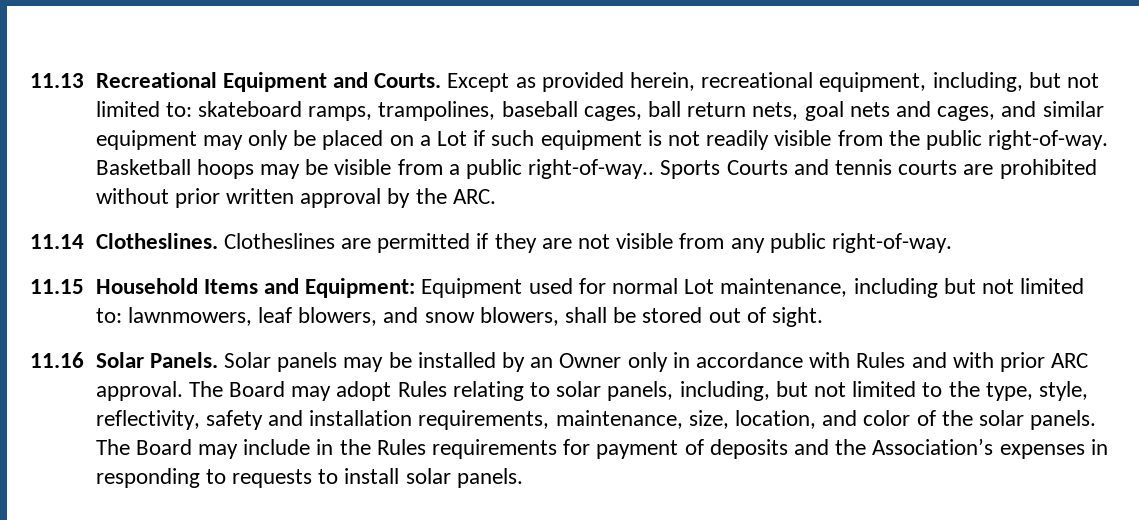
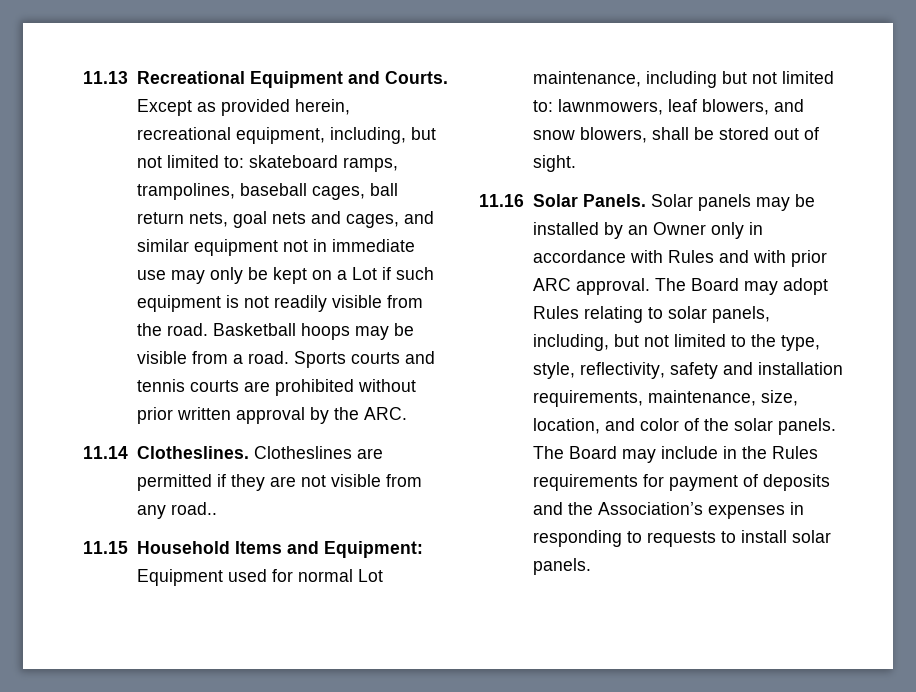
(197, 140) none -> [282,239,415,252] [136,270,166,280] not in immediate use
[322,130,384,150] placed -> [272,267,307,284] kept
[926,130,1109,150] public right-of-way. -> [166,323,208,336] road.
[465,159,788,179] public right-of-way.. Sports Courts -> [247,351,400,368] road. Sports courts
[769,233,953,253] public right-of-way. -> [170,502,217,515] road..

